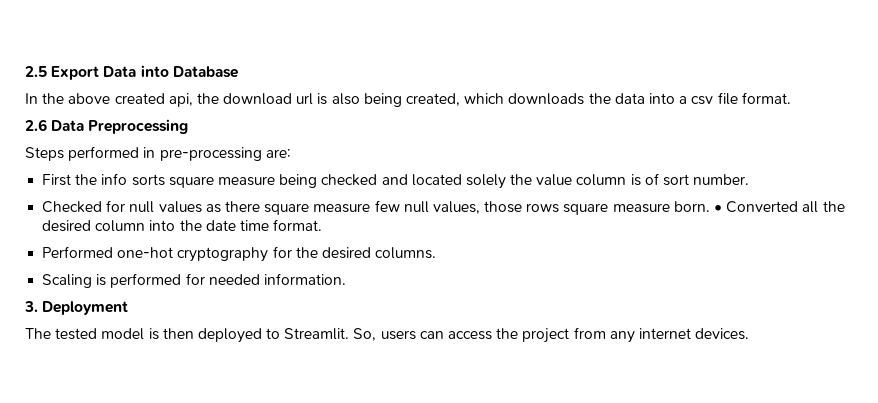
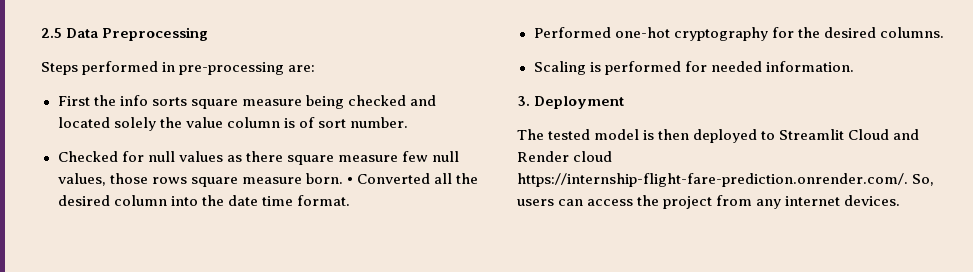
[51,65,238,80] [25,92,791,107] [25,119,47,131] Export Data into Database // In the above created api, the download url is also being created, which downloads the data into a csv file format. // 2.6 -> (62, 33) none
[284,328,350,340] Streamlit. -> [779,129,920,140] [517,151,613,162] [517,173,908,187] Streamlit Cloud and Render cloud https://internship-flight-fare-prediction.onrender.com/.

